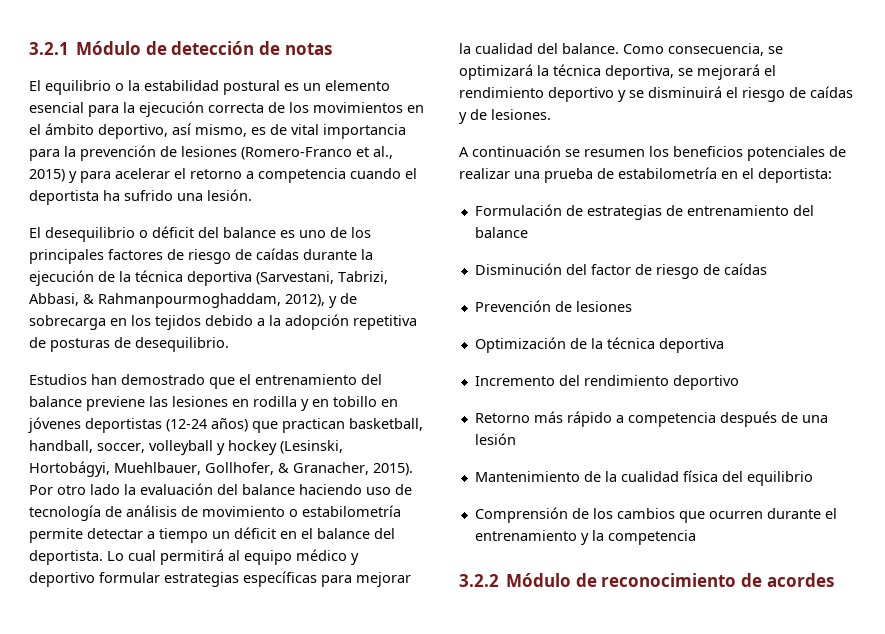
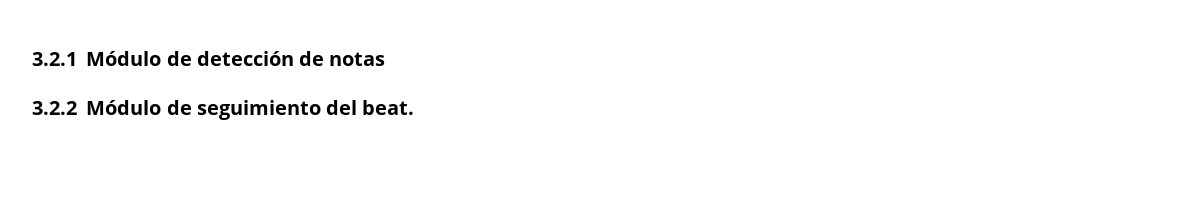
[29,80,390,95] [29,101,424,117] [29,123,406,139] [29,145,393,161] [29,168,417,183] [29,189,252,205] [29,226,371,242] [29,248,373,264] [29,270,388,286] [29,293,357,308] [29,314,417,330] [29,337,229,352] [29,374,382,389] [29,396,398,411] [28,417,423,433] [29,440,343,455] [29,461,413,477] [29,483,412,495] [29,505,401,521] [29,527,395,543] [29,549,359,565] [29,571,411,587] [459,43,783,56] [459,64,776,80] [459,86,853,102] [459,109,551,124] [459,145,846,161] [459,167,832,183] [474,204,814,220] [474,227,528,238] [474,263,767,279] [474,300,632,312] [474,337,724,353] [474,375,739,390] [474,411,828,427] [474,433,516,445] [474,470,813,486] [474,507,837,523] [474,530,696,545] // El equilibrio o la estabilidad postural es un elemento esencial para la ejecución correcta de los movimientos en el ámbito deportivo, así mismo, es de vital importancia para la prevención de lesiones (Romero-Franco et al., 2015) y para acelerar el retorno a competencia cuando el deportista ha sufrido una lesión. // El desequilibrio o déficit del balance es uno de los principales factores de riesgo de caídas durante la ejecución de la técnica deportiva (Sarvestani, Tabrizi, Abbasi, & Rahmanpourmoghaddam, 2012), y de sobrecarga en los tejidos debido a la adopción repetitiva de posturas de desequilibrio. // Estudios han demostrado que el entrenamiento del balance previene las lesiones en rodilla y en tobillo en jóvenes deportistas (12-24 años) que practican basketball, handball, soccer, volleyball y hockey (Lesinski, Hortobágyi, Muehlbauer, Gollhofer, & Granacher, 2015). Por otro lado la evaluación del balance haciendo uso de tecnología de análisis de movimiento o estabilometría permite detectar a tiempo un déficit en el balance del deportista. Lo cual permitirá al equipo médico y deportivo formular estrategias específicas para mejorar la cualidad del balance. Como consecuencia, se optimizará la técnica deportiva, se mejorará el rendimiento deportivo y se disminuirá el riesgo de caídas y de lesiones. // A continuación se resumen los beneficios potenciales de realizar una prueba de estabilometría en el deportista: // Formulación de estrategias de entrenamiento del balance // Disminución del factor de riesgo de caídas // Prevención de lesiones // Optimización de la técnica deportiva // Incremento del rendimiento deportivo // Retorno más rápido a competencia después de una lesión // Mantenimiento de la cualidad física del equilibrio // Comprensión de los cambios que ocurren durante el entrenamiento y la competencia -> (386, 59) none
[601,573,834,587] reconocimiento de acordes -> [196,100,415,120] seguimiento del beat.

